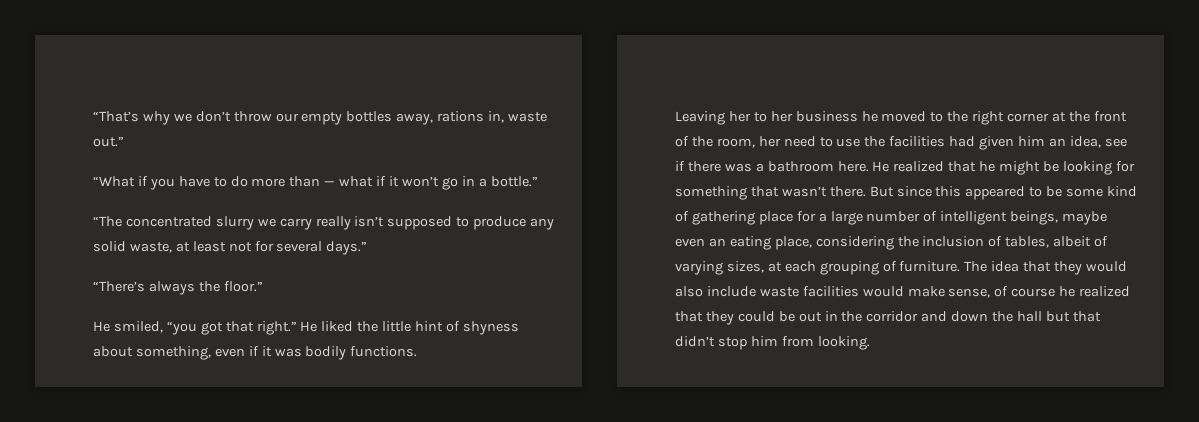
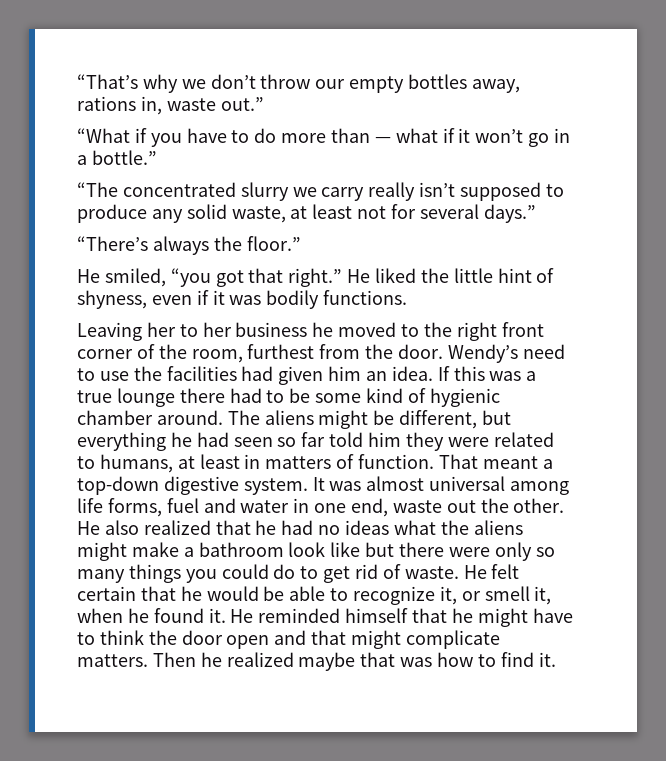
[462,321,519,335] [93,346,211,360] shyness about something, -> [77,290,147,309] shyness,
[1007,111,1127,122] [675,136,781,148] corner at the front of the room, her -> [501,322,544,337] [77,344,518,363] front corner of the room, furthest from the door. Wendy’s
[1069,136,1127,148] [675,161,1135,175] [675,186,1026,200] idea, see if there was a bathroom here. He realized that he might be looking for something that wasn’t there. But since this appeared -> [391,366,537,381] [77,388,262,407] idea. If this was a true lounge there had
[691,211,1108,225] [675,236,1109,250] [675,261,1128,275] [675,286,1131,298] [675,311,1101,325] [675,336,870,350] gathering place for a large number of intelligent beings, maybe even an eating place, considering the inclusion of tables, albeit of varying sizes, at each grouping of furniture. The idea that they would also include waste facilities would make sense, of course he realized that they could be out in the corridor and down the hall but that didn’t stop him from looking. -> [429,388,500,407] [77,410,512,429] [77,432,554,451] [77,454,553,473] [77,476,570,495] [77,498,565,517] [77,520,523,535] [77,542,555,561] [77,564,520,583] [77,586,552,605] [77,608,573,627] [77,630,500,649] [77,652,556,671] hygienic chamber around. The aliens might be different, but everything he had seen so far told him they were related to humans, at least in matters of function. That meant a top-down digestive system. It was almost universal among life forms, fuel and water in one end, waste out the other. He also realized that he had no ideas what the aliens might make a bathroom look like but there were only so many things you could do to get rid of waste. He felt certain that he would be able to recognize it, or smell it, when he found it. He reminded himself that he might have to think the door open and that might complicate matters. Then he realized maybe that was how to find it.

